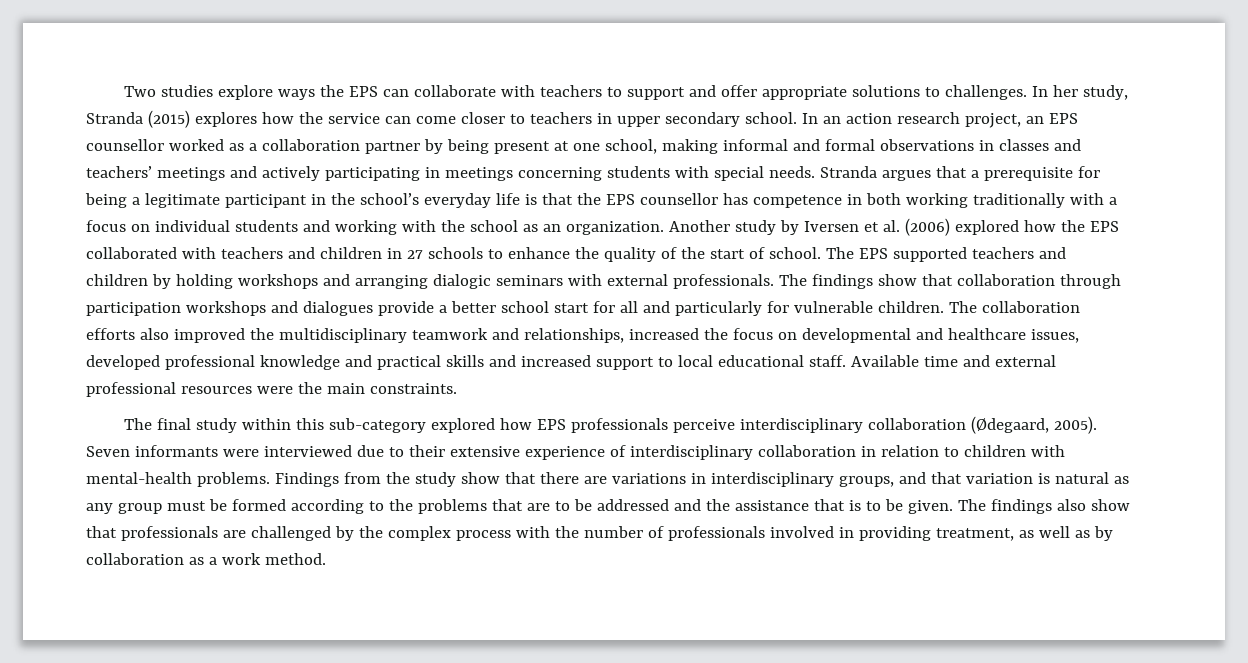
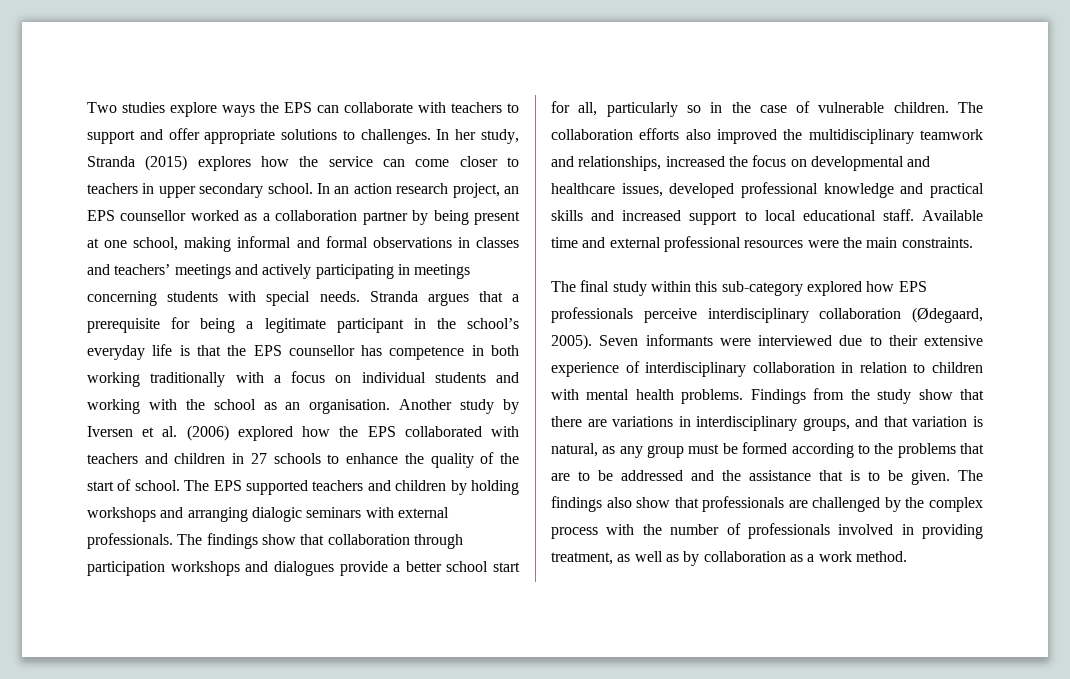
[565,221,664,235] organization. -> [309,399,391,414] organisation.
[619,301,789,316] all and particularly for -> [578,101,811,117] all, particularly so in the case of
[86,472,192,484] mental-health -> [586,389,674,400] mental health
[1054,472,1109,484] natural -> [551,443,598,457] natural,

